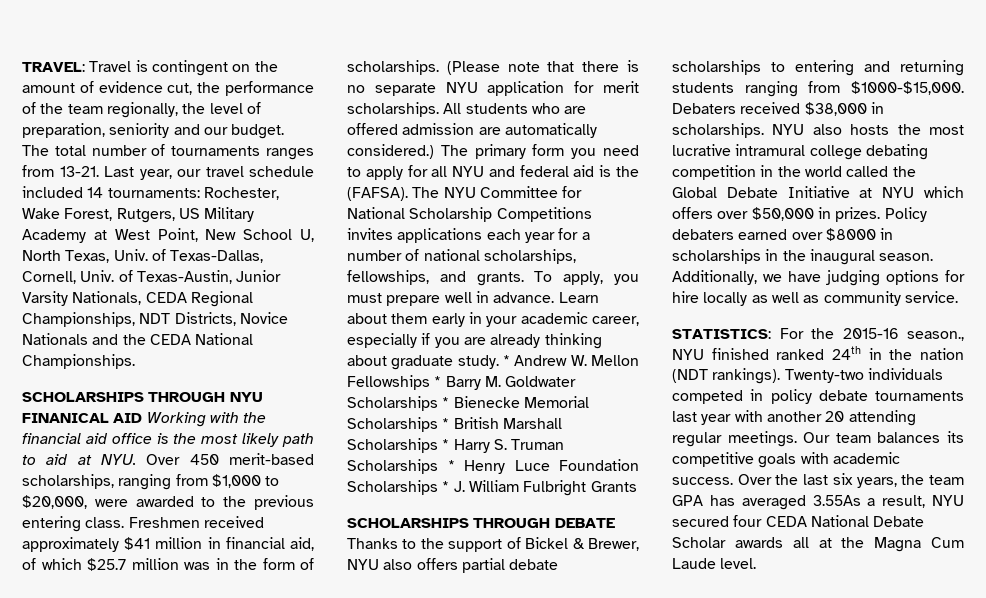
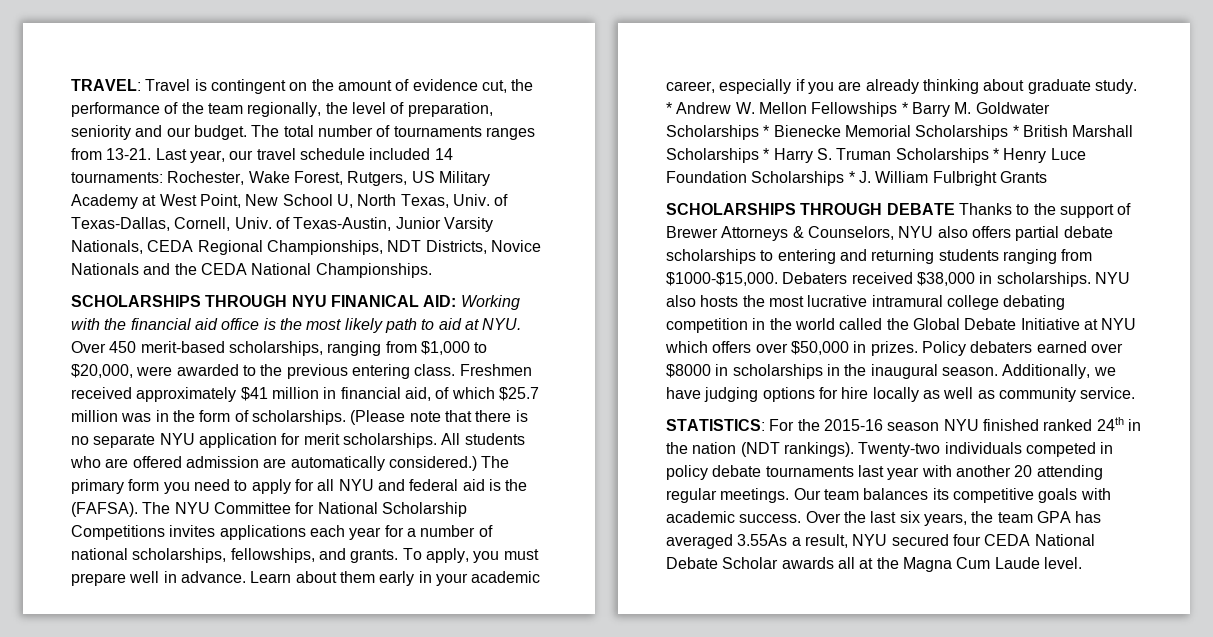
[113,413,143,423] AID -> [423,295,457,307] AID:
[525,537,639,551] Bickel & Brewer, -> [666,226,894,241] Brewer Attorneys & Counselors,
[907,331,964,341] season., -> [887,422,940,431] season

